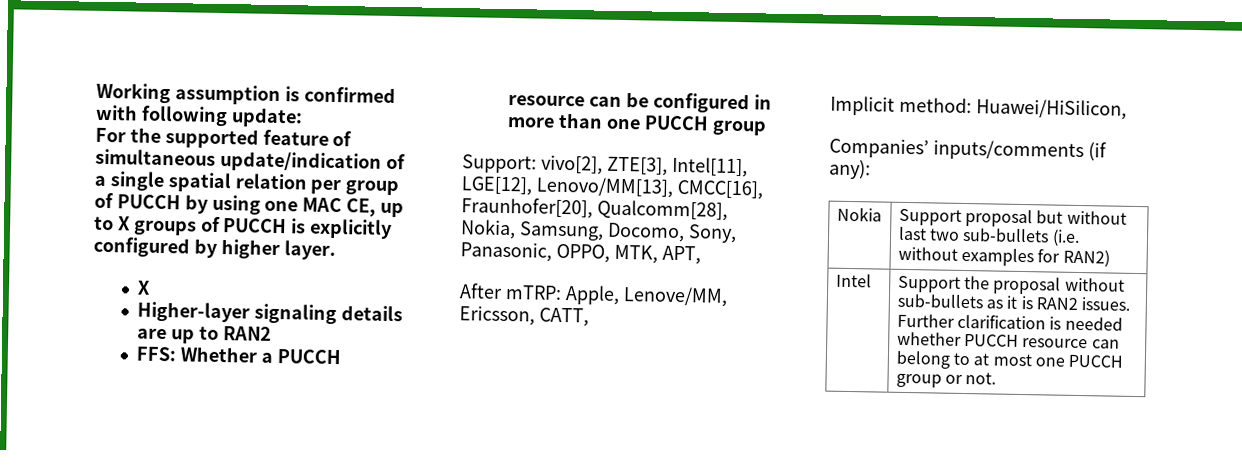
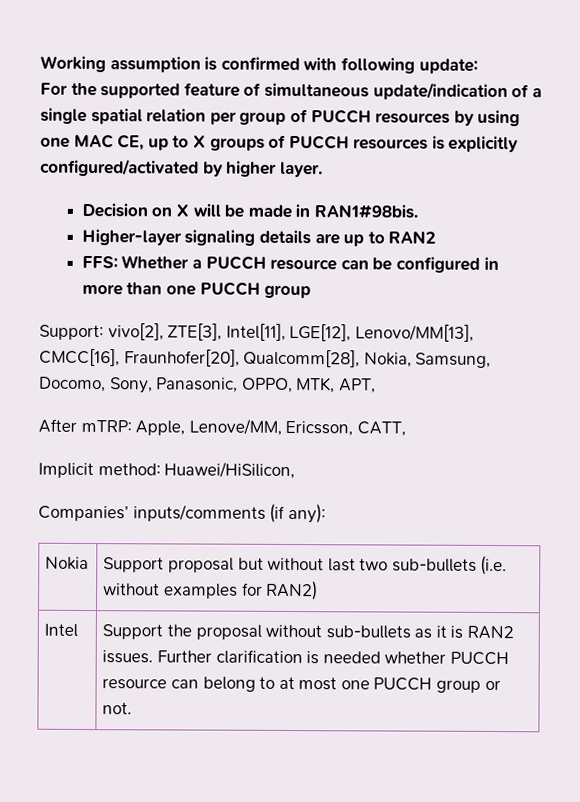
(181, 202) none -> [375,112,451,124] resources
(288, 226) none -> [353,138,429,150] resources
[93,236,190,258] configured -> [40,158,199,177] configured/activated
[137,280,152,295] X -> [81,202,418,219] Decision on X will be made in RAN1#98bis.

